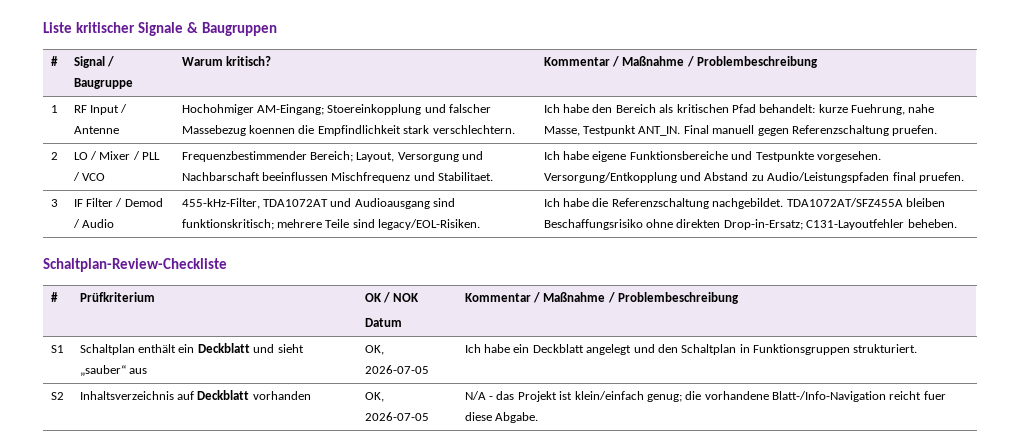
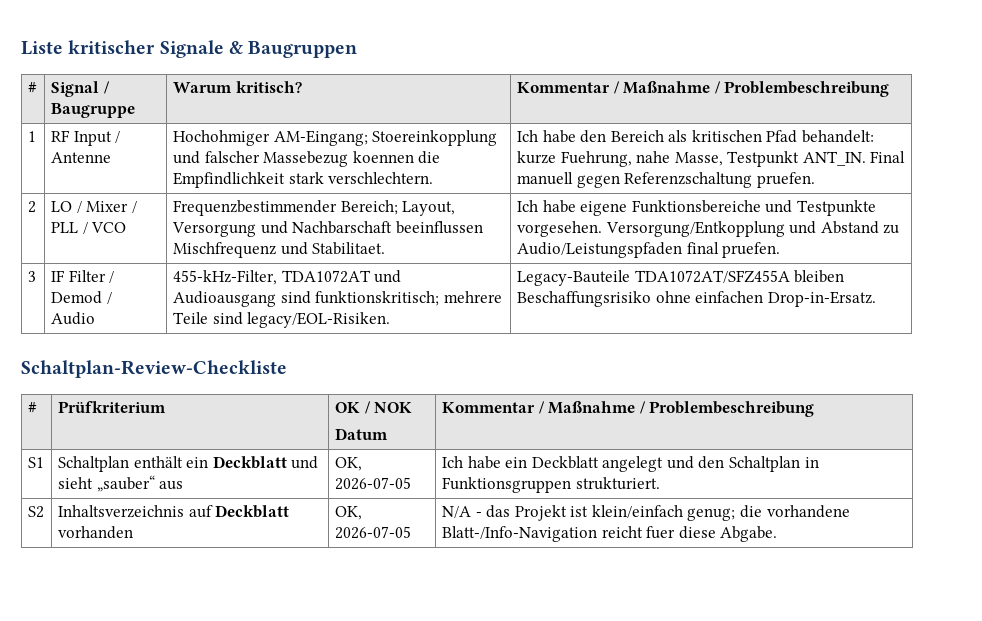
[543,198,945,209] [543,219,957,230] Ich habe die Referenzschaltung nachgebildet. TDA1072AT/SFZ455A bleiben Beschaffungsrisiko ohne direkten Drop-in-Ersatz; C131-Layoutfehler beheben. -> [516,270,845,286] [516,291,876,307] Legacy-Bauteile TDA1072AT/SFZ455A bleiben Beschaffungsrisiko ohne einfachen Drop-in-Ersatz.

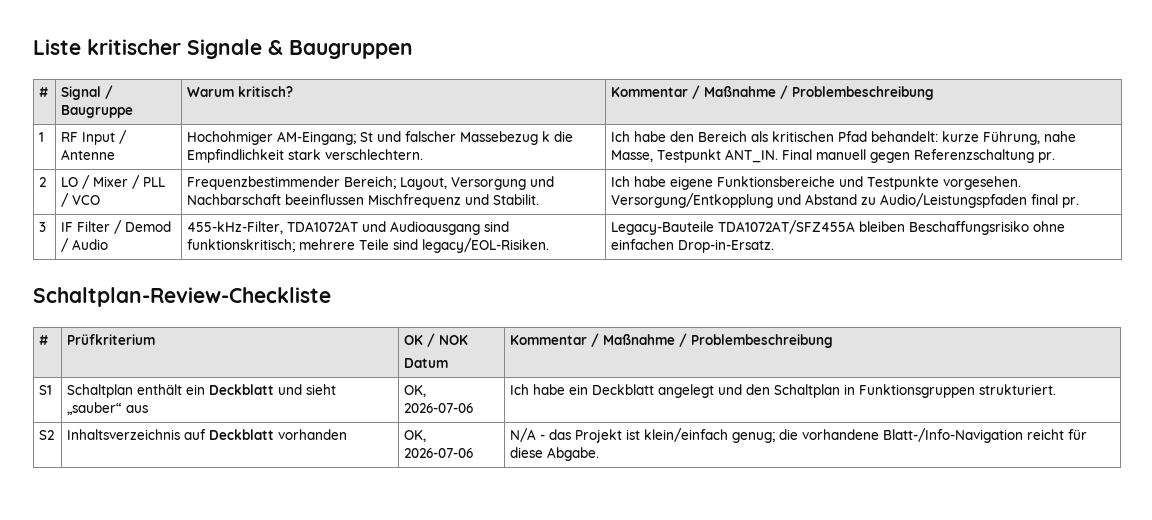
[372,130,498,146] Stoereinkopplung -> [360,132,374,142] St
[352,151,414,163] koennen -> [542,131,551,142] k
[560,151,632,167] Fuehrung, -> [983,131,1041,145] Führung,
[756,172,815,188] pruefen. -> [1038,152,1056,163] pr.
[312,242,386,255] Stabilitaet. -> [493,194,540,205] Stabilit.
[722,242,781,258] pruefen. -> [1062,197,1080,208] pr.
[334,477,411,490] 2026-07-05 -> [404,403,474,413] 2026-07-06
[334,526,411,539] 2026-07-05 -> [404,448,474,458] 2026-07-06
[646,526,676,539] fuer -> [1068,429,1088,440] für

